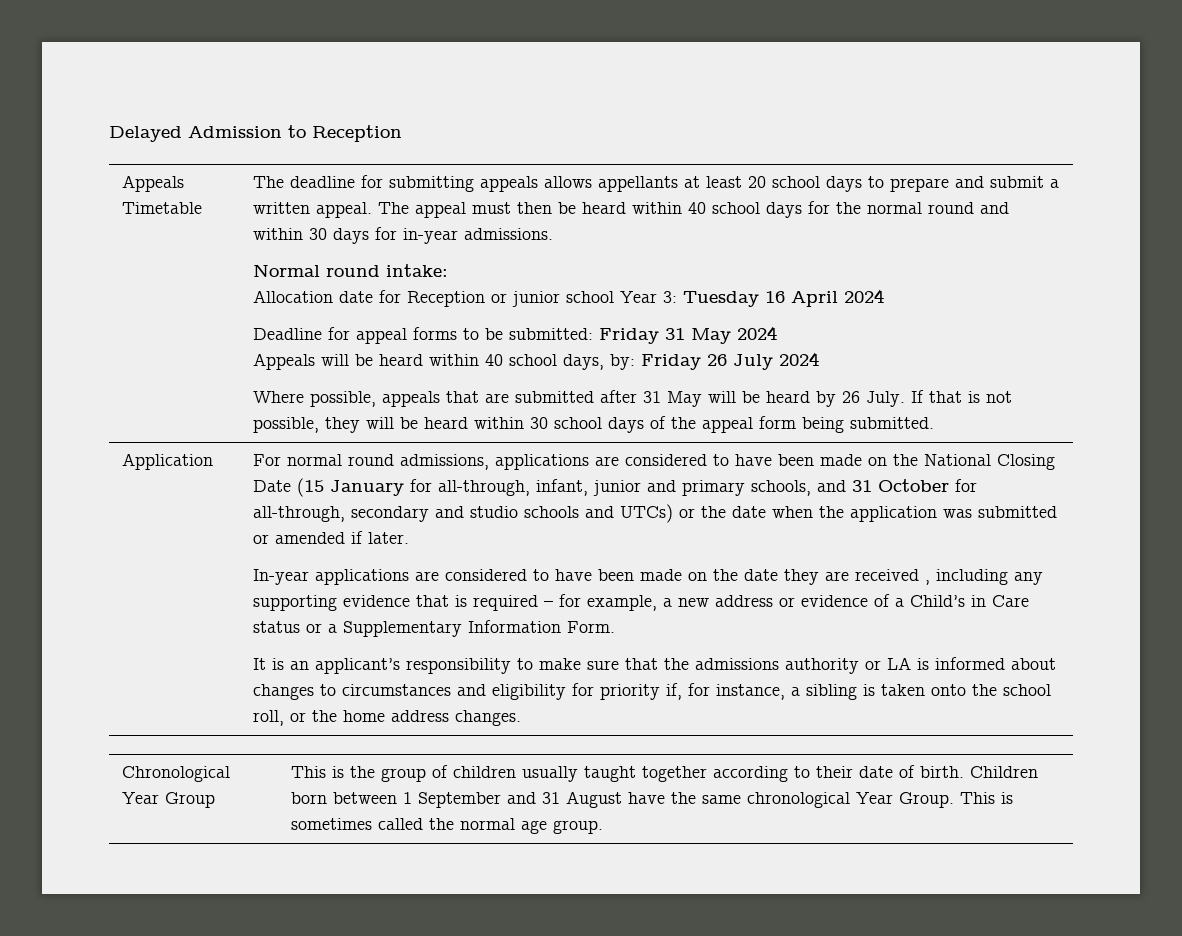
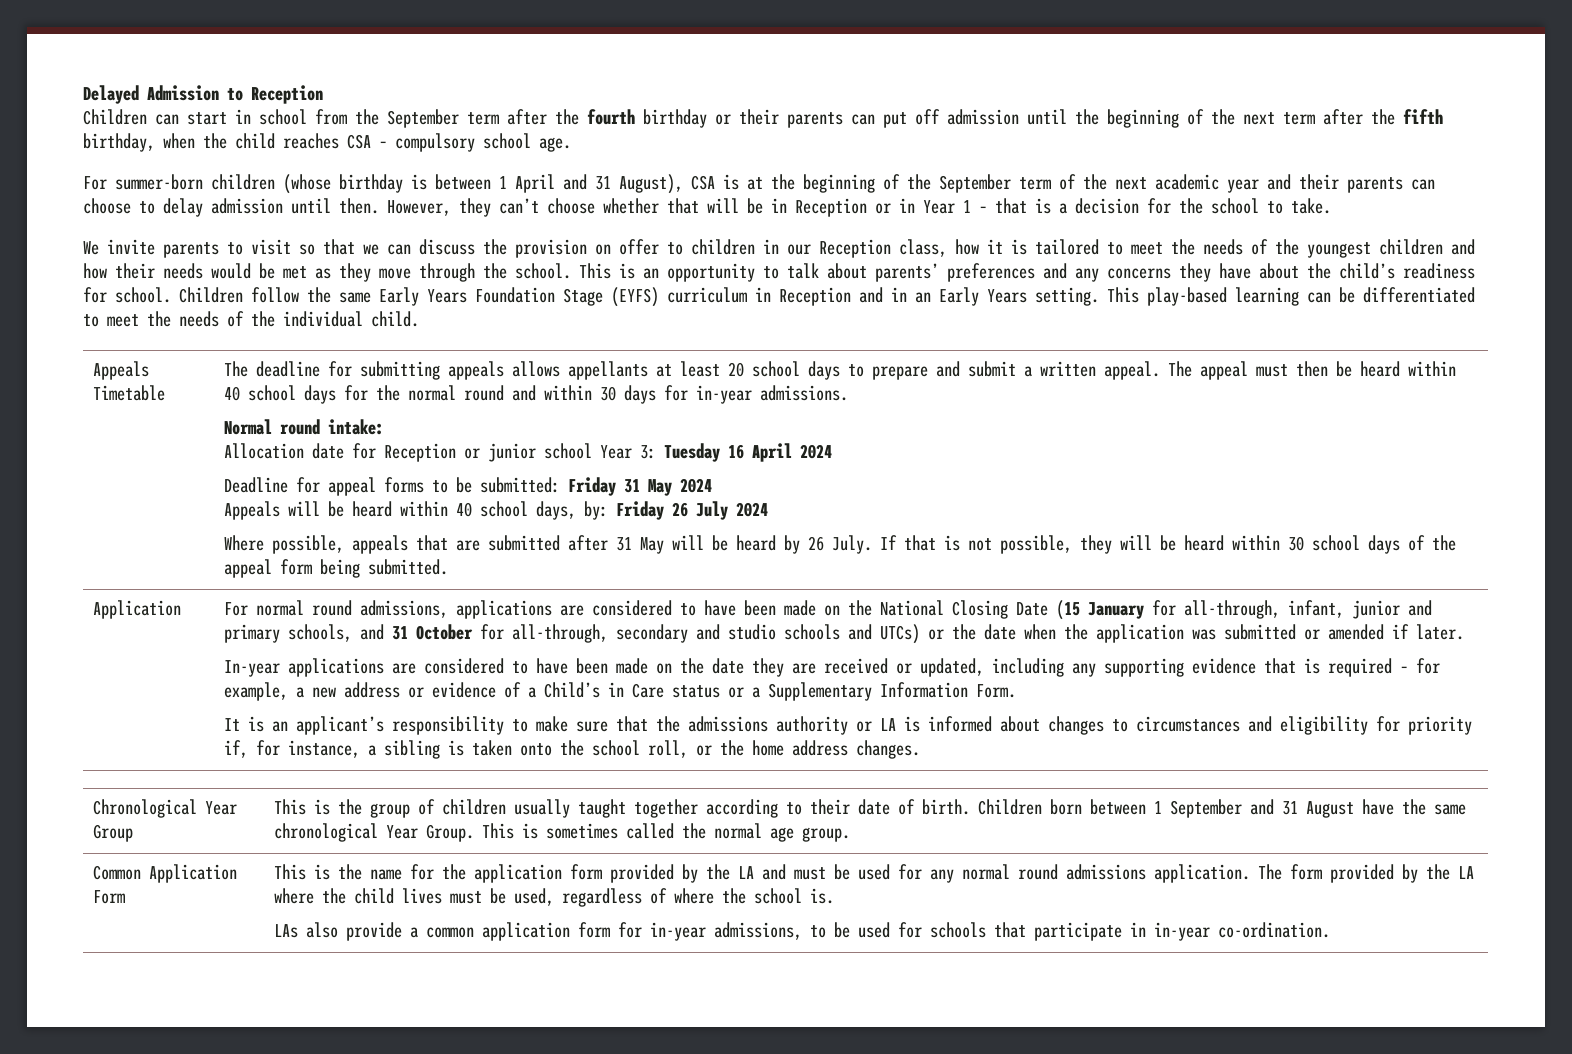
(402, 133) none -> [83,109,1443,128] [83,133,571,152] [83,174,1435,194] [83,198,1331,217] [83,239,1475,258] [83,263,1475,282] [83,287,1475,307] [83,311,419,327] // Children can start in school from the September term after the fourth birthday or their parents can put off admission until the beginning of the next term after the fifth birthday, when the child reaches CSA – compulsory school age. // For summer-born children (whose birthday is between 1 April and 31 August), CSA is at the beginning of the September term of the next academic year and their parents can choose to delay admission until then. However, they can’t choose whether that will be in Reception or in Year 1 – that is a decision for the school to take. // We invite parents to visit so that we can discuss the provision on offer to children in our Reception class, how it is tailored to meet the needs of the youngest children and how their needs would be met as they move through the school. This is an opportunity to talk about parents’ preferences and any concerns they have about the child’s readiness for school. Children follow the same Early Years Foundation Stage (EYFS) curriculum in Reception and in an Early Years setting. This play-based learning can be differentiated to meet the needs of the individual child.
[925,580,931,585] , -> [896,658,985,677] or updated,
(604, 827) none -> [93,864,238,883] [93,890,126,904] [274,864,1475,883] [274,888,835,907] [274,922,1331,941] // Common Application Form | This is the name for the application form provided by the LA and must be used for any normal round admissions application. The form provided by the LA where the child lives must be used, regardless of where the school is. // LAs also provide a common application form for in-year admissions, to be used for schools that participate in in-year co-ordination.

